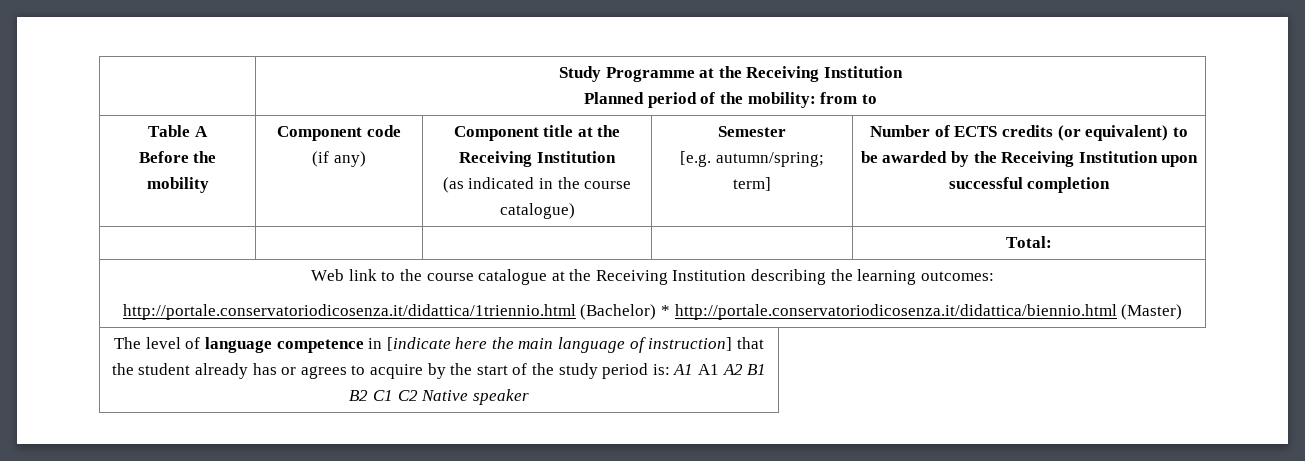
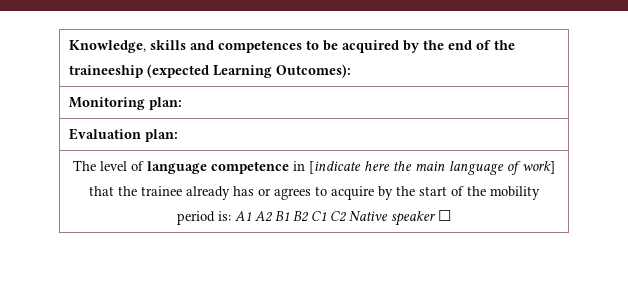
[559,66,903,82] [584,92,877,108] [148,125,208,137] [138,151,217,163] [146,177,209,193] [277,125,401,141] [312,151,366,167] [453,125,621,141] [459,151,616,167] [442,177,632,193] [499,203,575,219] [718,126,786,137] [680,151,824,167] [733,177,771,191] [870,125,1188,141] [860,151,1199,167] [948,177,1111,193] [1006,236,1052,248] [311,269,994,285] [122,304,1183,320] | Study Programme at the Receiving Institution // Planned period of the mobility: from to // Table A // Before the mobility | Component code // (if any) | Component title at the Receiving Institution // (as indicated in the course catalogue) | Semester // [e.g. autumn/spring; term] | Number of ECTS credits (or equivalent) to be awarded by the Receiving Institution upon successful completion // | | | | Total: // Web link to the course catalogue at the Receiving Institution describing the learning outcomes: // http://portale.conservatoriodicosenza.it/didattica/1triennio.html (Bachelor) * http://portale.conservatoriodicosenza.it/didattica/biennio.html (Master) -> [69,40,516,53] [69,64,352,78] [69,97,183,110] [69,128,179,142] Knowledge, skills and competences to be acquired by the end of the traineeship (expected Learning Outcomes): // Monitoring plan: // Evaluation plan:
[648,337,733,351] instruction] -> [522,161,555,174] work]
[138,363,191,375] student -> [141,186,182,196] trainee
[558,363,598,379] study -> [490,186,540,200] mobility
[697,364,719,375] A1 -> (252, 216) none
(529, 397) none -> [438,210,451,221] ☐

